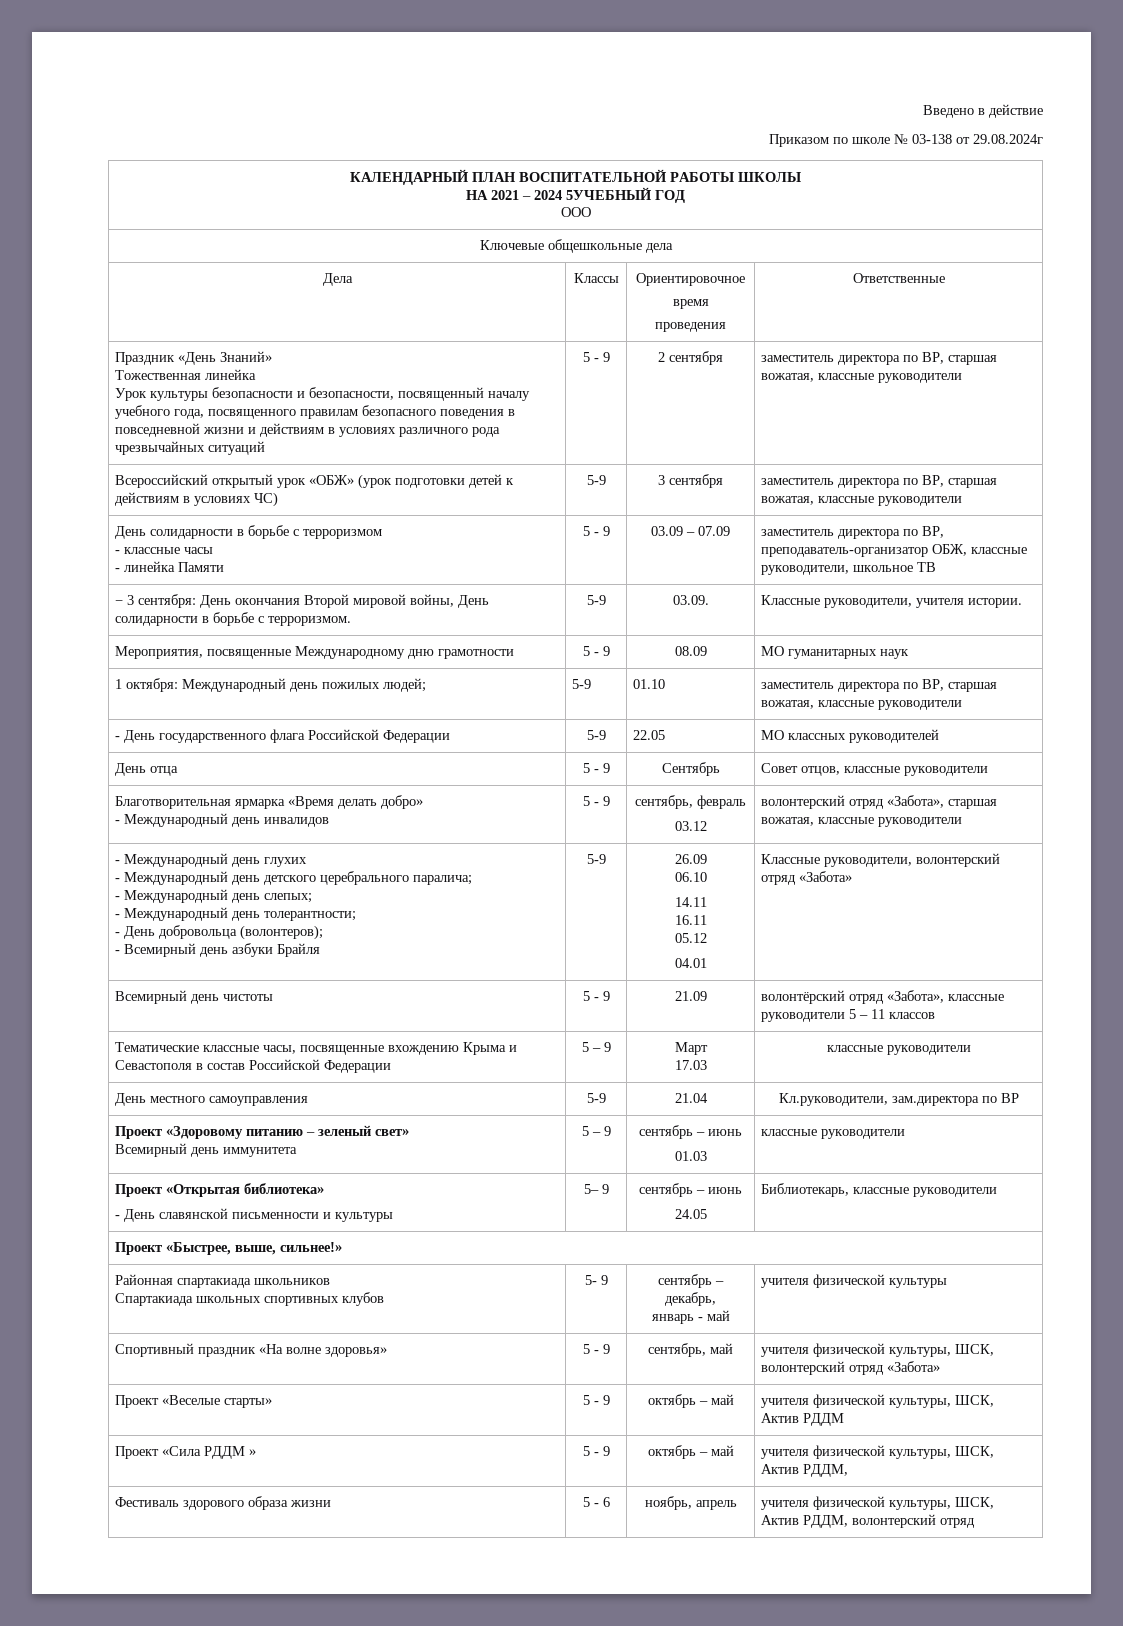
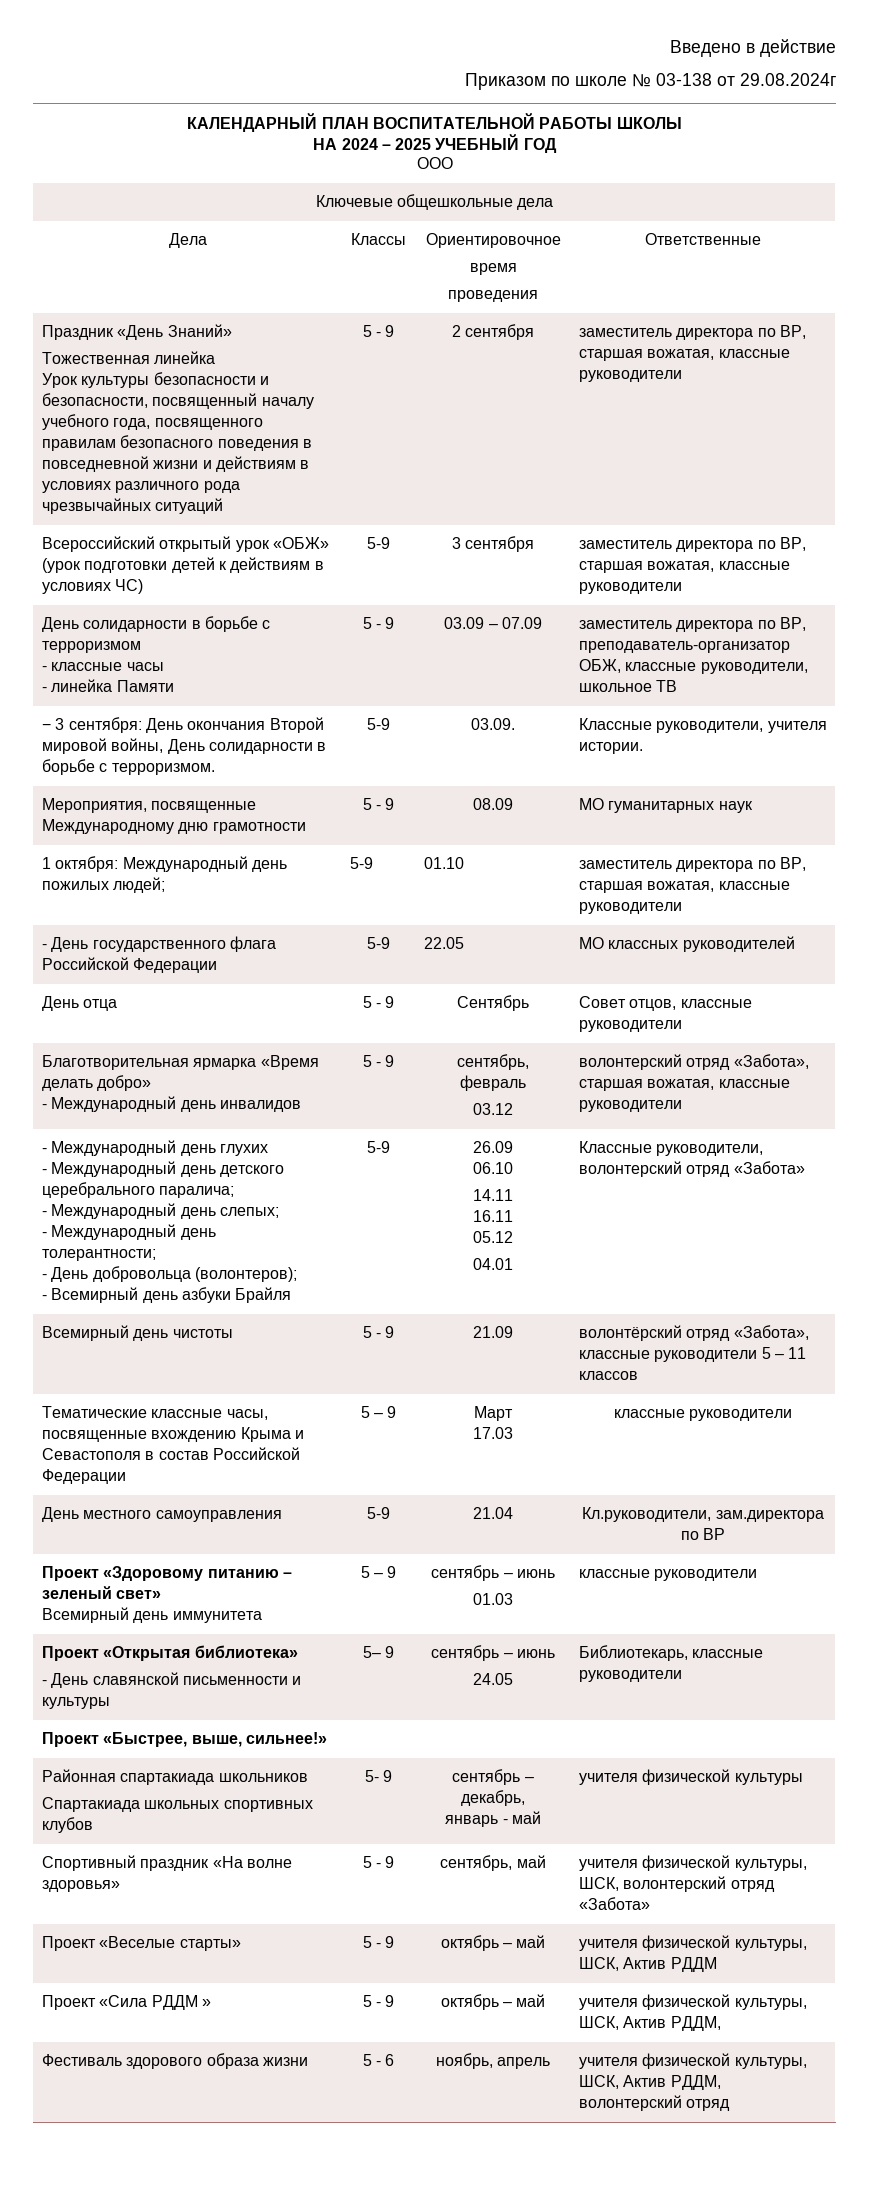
[491,187,652,200] 2021 – 2024 5УЧЕБНЫЙ -> [341,134,520,150] 2024 – 2025 УЧЕБНЫЙ

